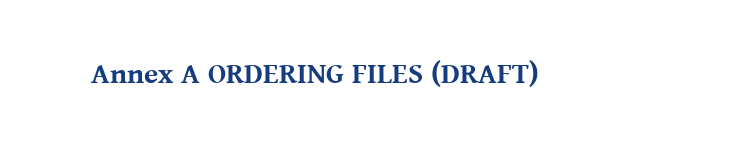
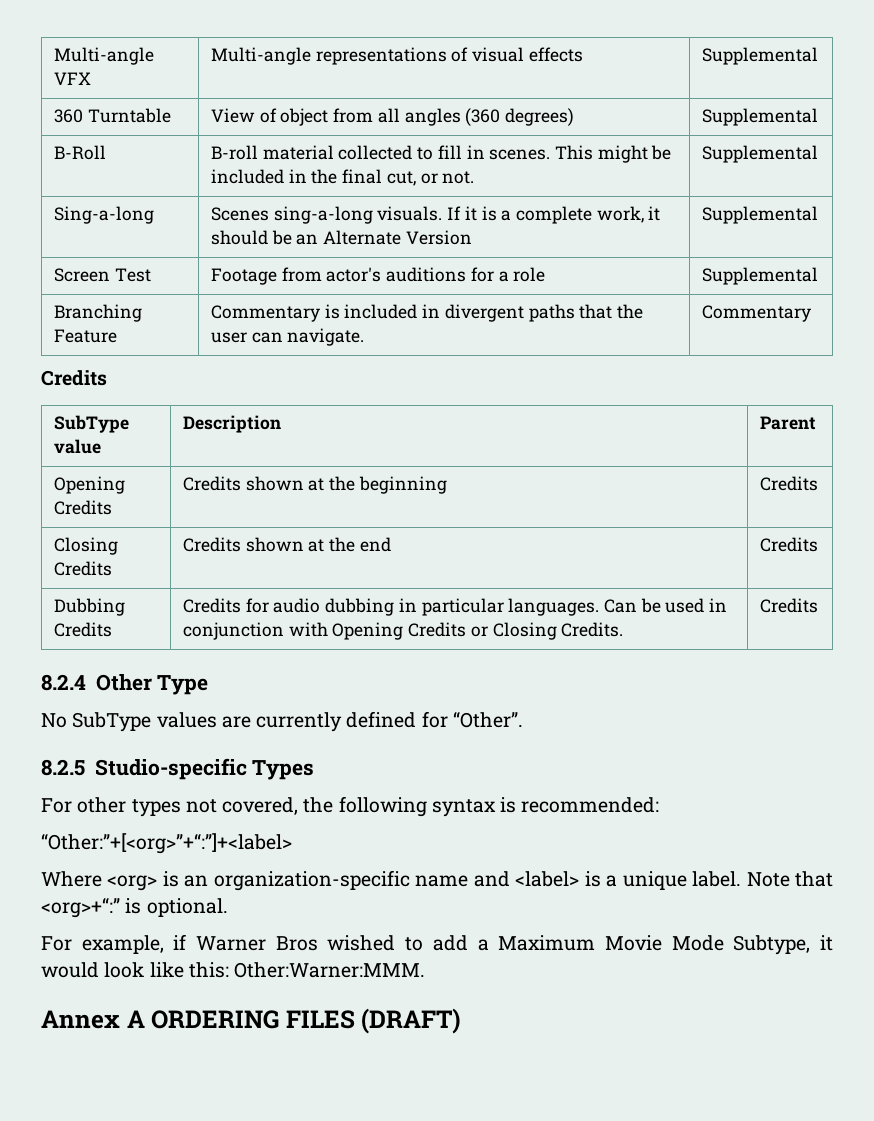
(91, 74) none -> [53,47,154,65] [53,72,91,85] [210,47,583,65] [701,47,818,65] [53,108,171,123] [210,108,575,126] [701,108,818,126] [53,145,106,160] [210,145,672,163] [210,169,475,186] [701,145,818,163] [53,206,154,224] [210,206,661,224] [210,230,472,245] [701,206,818,224] [53,268,151,282] [210,267,546,285] [701,267,818,285] [53,304,142,322] [53,329,117,343] [210,304,644,322] [210,328,365,346] [701,305,811,322] [41,370,107,386] [53,415,129,433] [53,439,101,454] [182,415,281,433] [759,416,816,430] [53,476,125,494] [53,500,112,515] [182,476,447,494] [759,476,818,491] [53,537,118,555] [53,561,112,576] [182,537,391,552] [759,537,818,552] [53,598,125,616] [53,622,112,637] [182,598,728,616] [182,622,624,640] [759,598,818,613] [41,674,209,695] [41,711,523,732] [41,758,315,780] [41,796,660,817] [41,833,292,854] [41,870,833,891] [41,897,228,918] [41,934,833,955] [41,962,426,978] Multi-angle VFX | Multi-angle representations of visual effects | Supplemental // 360 Turntable | View of object from all angles (360 degrees) | Supplemental // B-Roll | B-roll material collected to fill in scenes. This might be included in the final cut, or not. | Supplemental // Sing-a-long | Scenes sing-a-long visuals. If it is a complete work, it should be an Alternate Version | Supplemental // Screen Test | Footage from actor's auditions for a role | Supplemental // Branching Feature | Commentary is included in divergent paths that the user can navigate. | Commentary // Credits // SubType value | Description | Parent // Opening Credits | Credits shown at the beginning | Credits // Closing Credits | Credits shown at the end | Credits // Dubbing Credits | Credits for audio dubbing in particular languages. Can be used in conjunction with Opening Credits or Closing Credits. | Credits // 8.2.4 Other Type // No SubType values are currently defined for “Other”. // 8.2.5 Studio-specific Types // For other types not covered, the following syntax is recommended: // “Other:”+[<org>”+“:”]+<label> // Where <org> is an organization-specific name and <label> is a unique label. Note that <org>+“:” is optional. // For example, if Warner Bros wished to add a Maximum Movie Mode Subtype, it would look like this: Other:Warner:MMM. //

